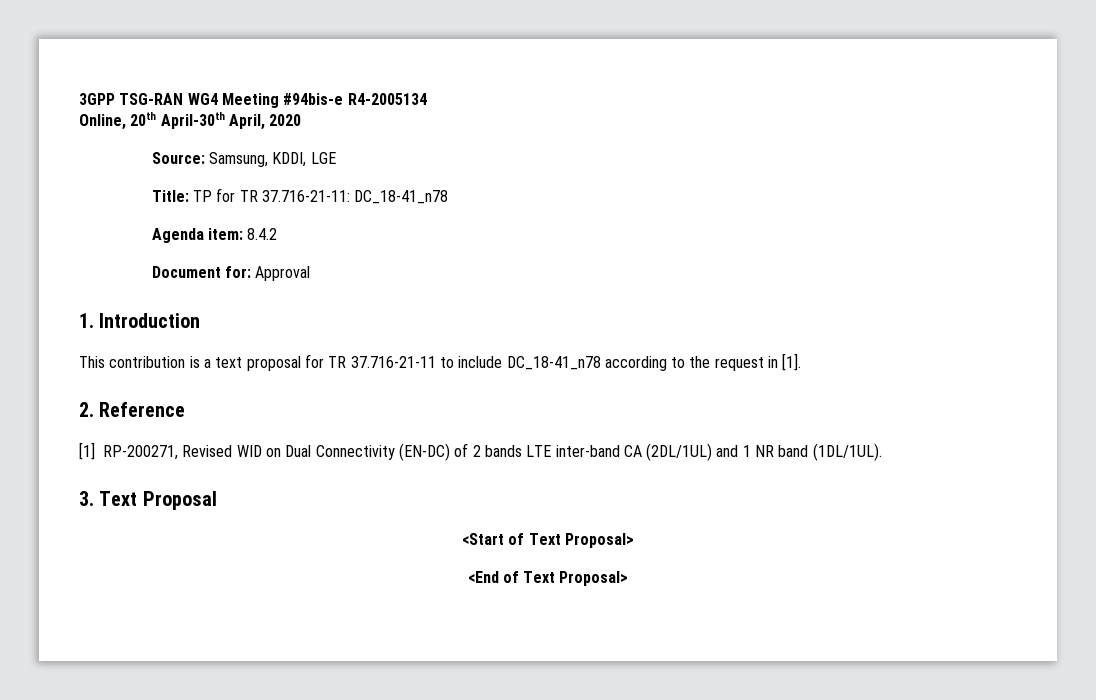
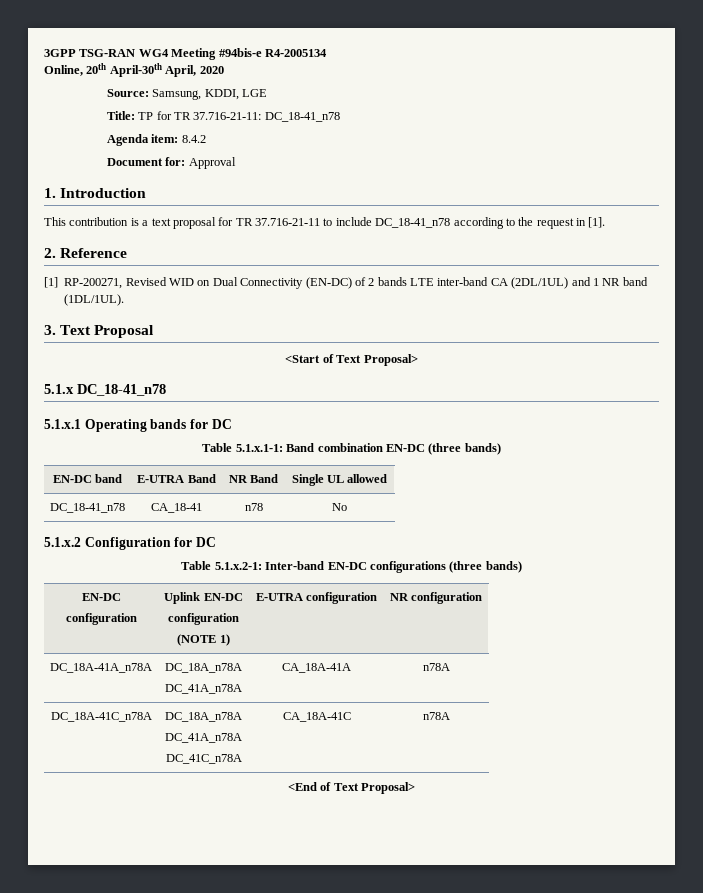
(634, 540) none -> [44,384,166,396] [44,419,232,432] [202,443,501,455] [52,474,123,483] [137,474,216,483] [228,474,279,483] [291,474,388,486] [50,503,125,513] [151,503,202,513] [244,503,263,511] [332,503,347,511] [44,537,216,550] [181,561,522,573] [81,593,121,601] [65,613,137,625] [164,592,243,604] [168,613,239,625] [177,634,230,646] [255,592,378,604] [389,592,483,604] [50,663,152,673] [165,663,242,673] [165,684,242,694] [282,663,351,673] [422,663,450,671] [50,712,152,722] [165,712,242,722] [165,733,242,743] [165,754,242,764] [282,712,351,722] [422,712,450,720] // 5.1.x DC_18-41_n78 // 5.1.x.1 Operating bands for DC // Table 5.1.x.1-1: Band combination EN-DC (three bands) // EN-DC band | E-UTRA Band | NR Band | Single UL allowed // DC_18-41_n78 | CA_18-41 | n78 | No // 5.1.x.2 Configuration for DC // Table 5.1.x.2-1: Inter-band EN-DC configurations (three bands) // EN-DC // configuration | Uplink EN-DC // configuration // (NOTE 1) | E-UTRA configuration | NR configuration // DC_18A-41A_n78A | DC_18A_n78A // DC_41A_n78A | CA_18A-41A | n78A // DC_18A-41C_n78A | DC_18A_n78A // DC_41A_n78A // DC_41C_n78A | CA_18A-41C | n78A

